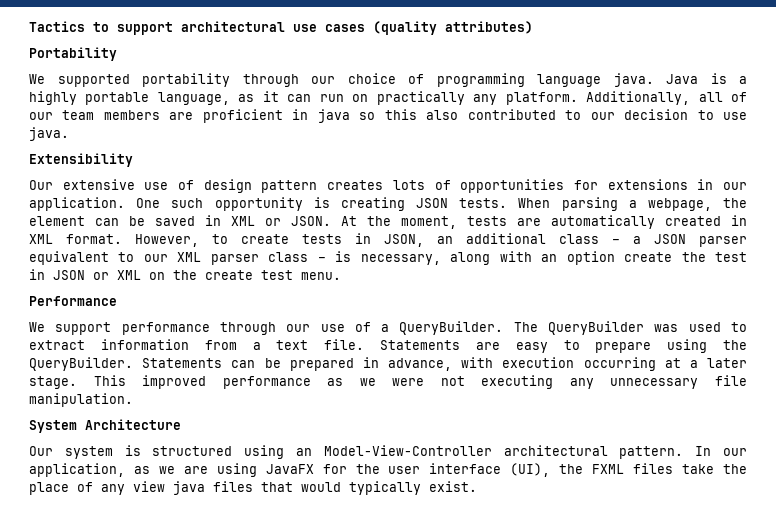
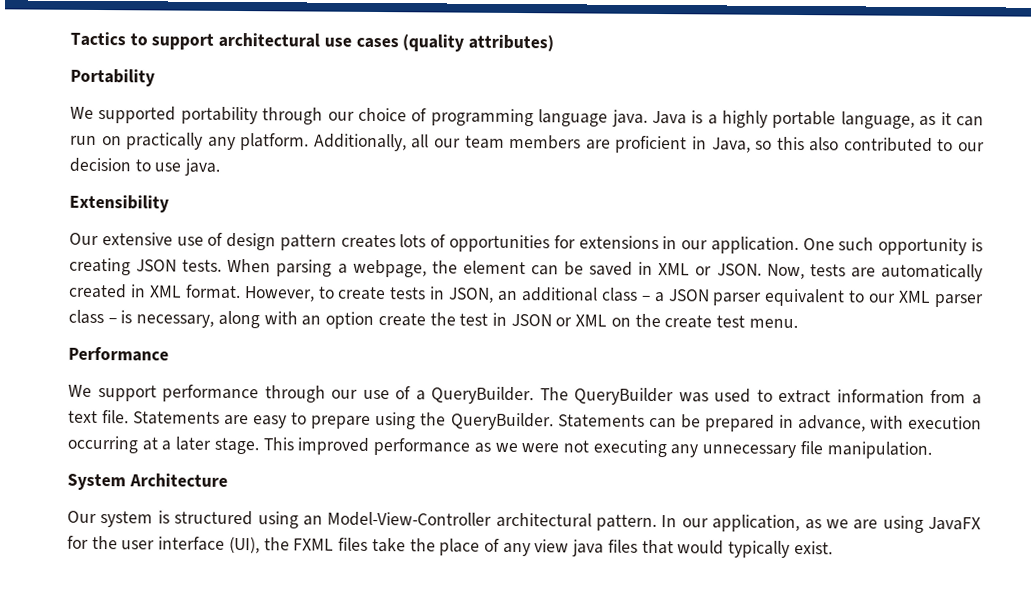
[730,92,747,102] of -> (430, 141) none
[317,109,350,123] java -> [711,137,751,153] Java,
[341,216,457,229] At the moment, -> [766,263,805,280] Now,

